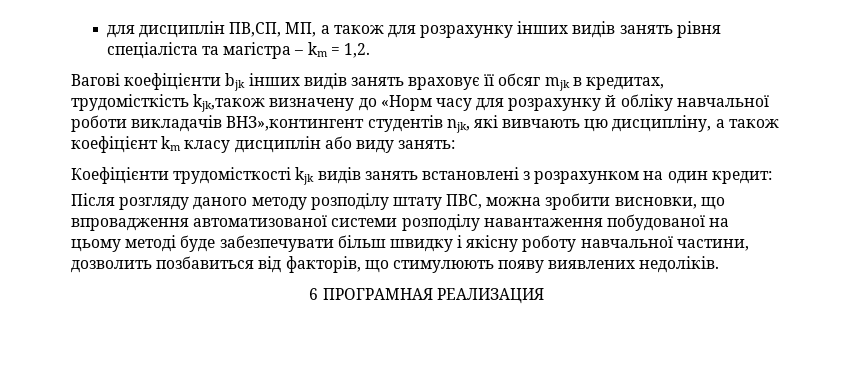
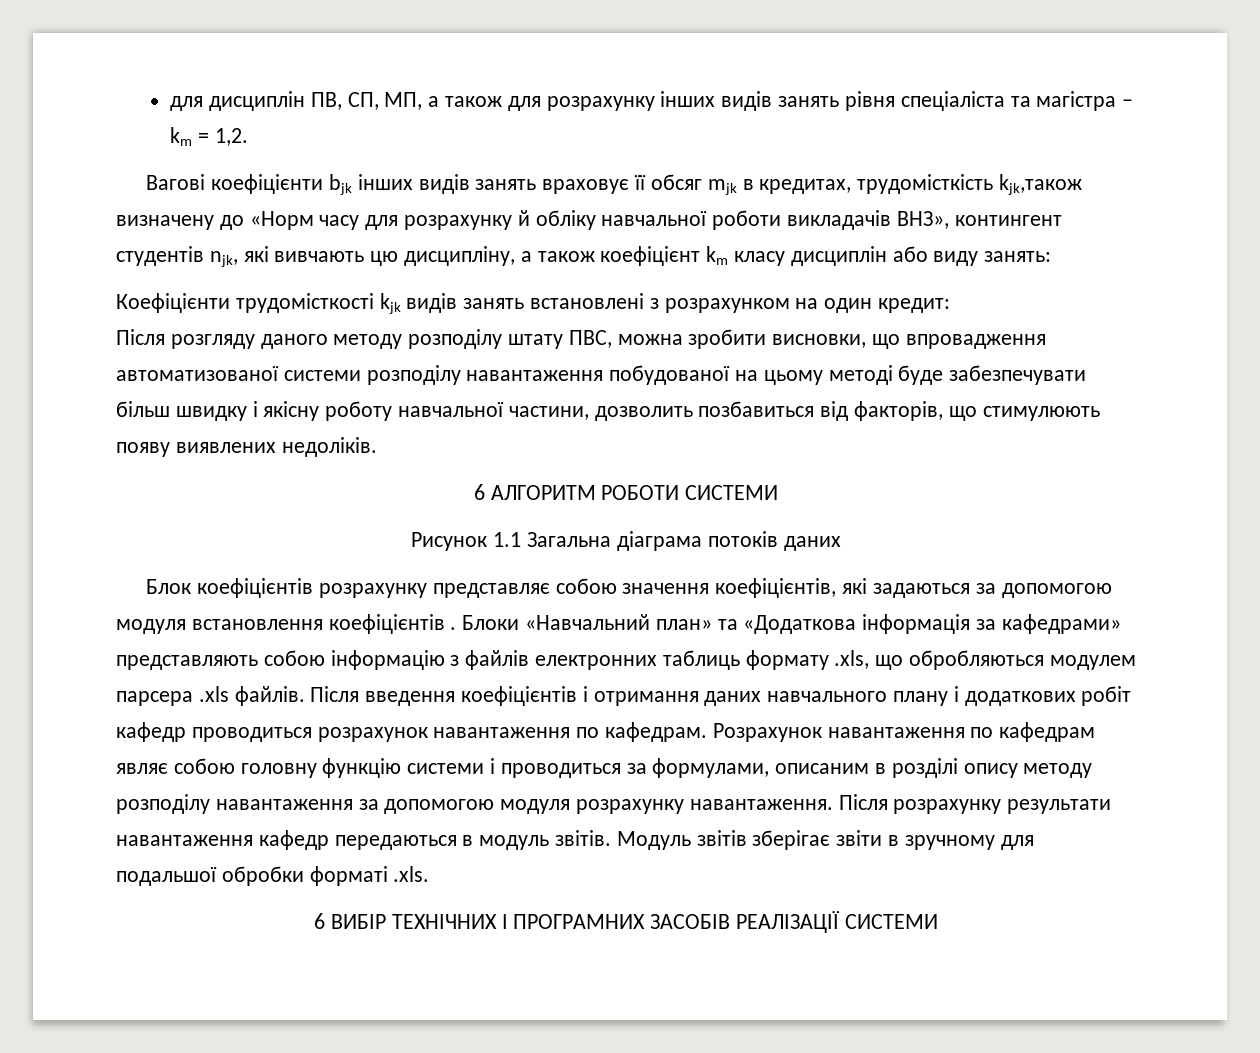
[229,22,282,37] ПВ,СП, -> [310,92,379,110] ПВ, СП,
[226,116,365,131] ВНЗ»,контингент -> [896,211,1062,229] ВНЗ», контингент
[322,288,544,304] ПРОГРАМНАЯ РЕАЛИЗАЦИЯ -> [490,485,779,500] [411,531,841,551] [146,578,1112,598] [116,614,1121,634] [116,650,1136,670] [116,686,1132,706] [116,722,1096,742] [116,758,1093,778] [116,794,1112,814] [116,830,1034,850] [116,866,430,886] [314,911,938,933] АЛГОРИТМ РОБОТИ СИСТЕМИ // Рисунок 1.1 Загальна діаграма потоків даних // Блок коефіцієнтів розрахунку представляє собою значення коефіцієнтів, які задаються за допомогою модуля встановлення коефіцієнтів . Блоки «Навчальний план» та «Додаткова інформація за кафедрами» представляють собою інформацію з файлів електронних таблиць формату .xls, що обробляються модулем парсера .xls файлів. Після введення коефіцієнтів і отримання даних навчального плану і додаткових робіт кафедр проводиться розрахунок навантаження по кафедрам. Розрахунок навантаження по кафедрам являє собою головну функцію системи і проводиться за формулами, описаним в розділі опису методу розподілу навантаження за допомогою модуля розрахунку навантаження. Після розрахунку результати навантаження кафедр передаються в модуль звітів. Модуль звітів зберігає звіти в зручному для подальшої обробки форматі .xls. // 6 ВИБІР ТЕХНІЧНИХ І ПРОГРАМНИХ ЗАСОБІВ РЕАЛІЗАЦІЇ СИСТЕМИ

